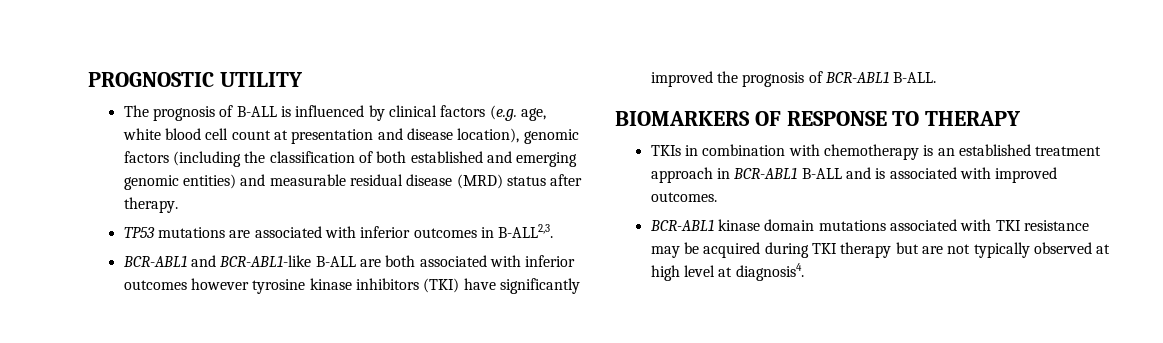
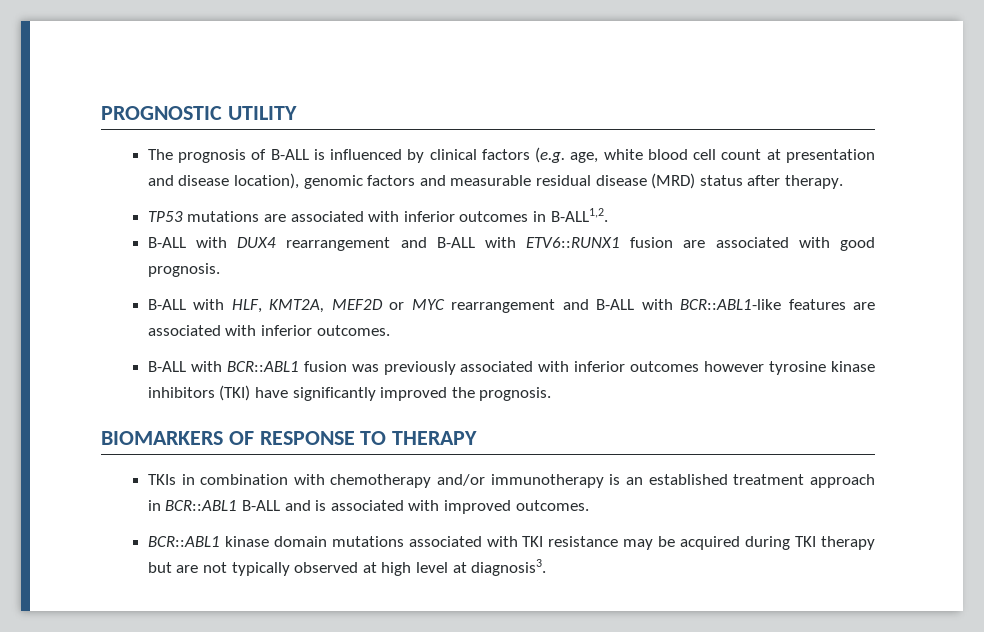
[173,151,578,167] [123,174,237,190] (including the classification of both established and emerging genomic entities) -> (416, 180) none
[498,224,554,238] [122,255,416,267] B-ALL2,3. // BCR-ABL1 and BCR-ABL1-like B-ALL are both -> [550,208,608,222] [147,237,876,251] [147,263,220,277] [147,299,875,313] [147,325,390,336] [147,361,456,375] B-ALL1,2. // B-ALL with DUX4 rearrangement and B-ALL with ETV6::RUNX1 fusion are associated with good prognosis. // B-ALL with HLF, KMT2A, MEF2D or MYC rearrangement and B-ALL with BCR::ABL1-like features are associated with inferior outcomes. // B-ALL with BCR::ABL1 fusion was previously
[742,71,937,87] prognosis of BCR-ABL1 B-ALL. -> [479,387,552,401] prognosis.
(920, 152) none -> [437,474,604,488] and/or immunotherapy
[733,167,798,179] BCR-ABL1 -> [165,500,238,511] BCR::ABL1
[649,219,714,231] BCR-ABL1 -> [147,536,220,547] BCR::ABL1
[735,263,804,281] diagnosis4. -> [471,559,547,576] diagnosis3.

